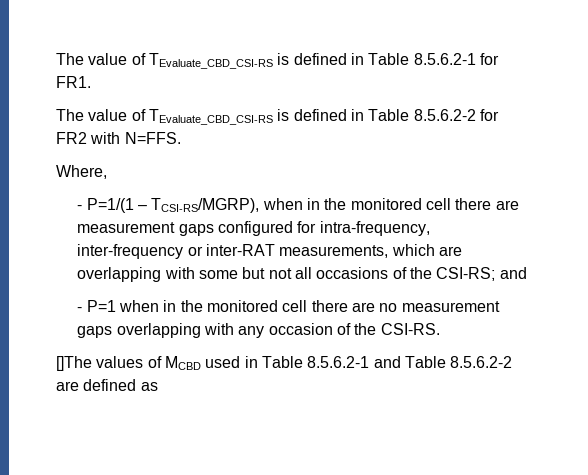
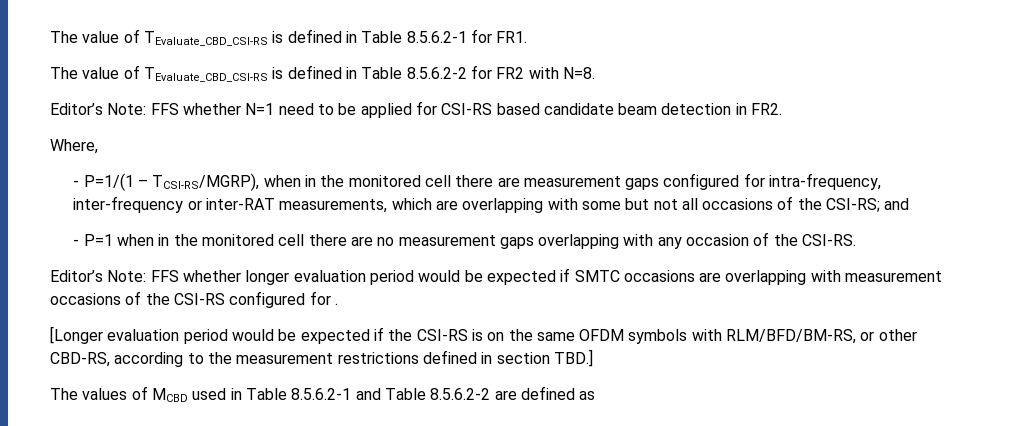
[124,132,181,144] N=FFS. -> [562,67,595,79] [50,101,783,118] N=8. // Editor’s Note: FFS whether N=1 need to be applied for CSI-RS based candidate beam detection in FR2.
[56,356,92,371] []The -> [50,268,943,285] [50,291,338,308] [50,326,917,344] [50,349,593,367] [50,388,78,400] Editor’s Note: FFS whether longer evaluation period would be expected if SMTC occasions are overlapping with measurement occasions of the CSI-RS configured for . // [Longer evaluation period would be expected if the CSI-RS is on the same OFDM symbols with RLM/BFD/BM-RS, or other CBD-RS, according to the measurement restrictions defined in section TBD.] // The

